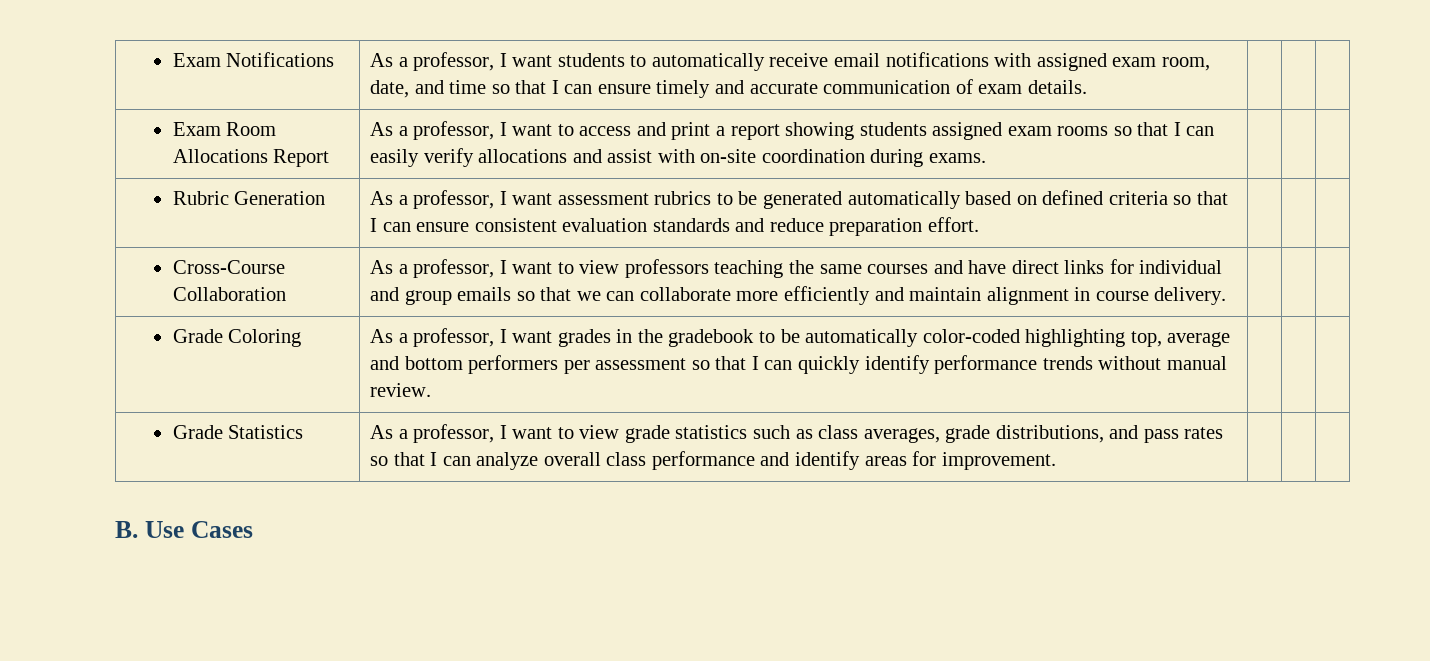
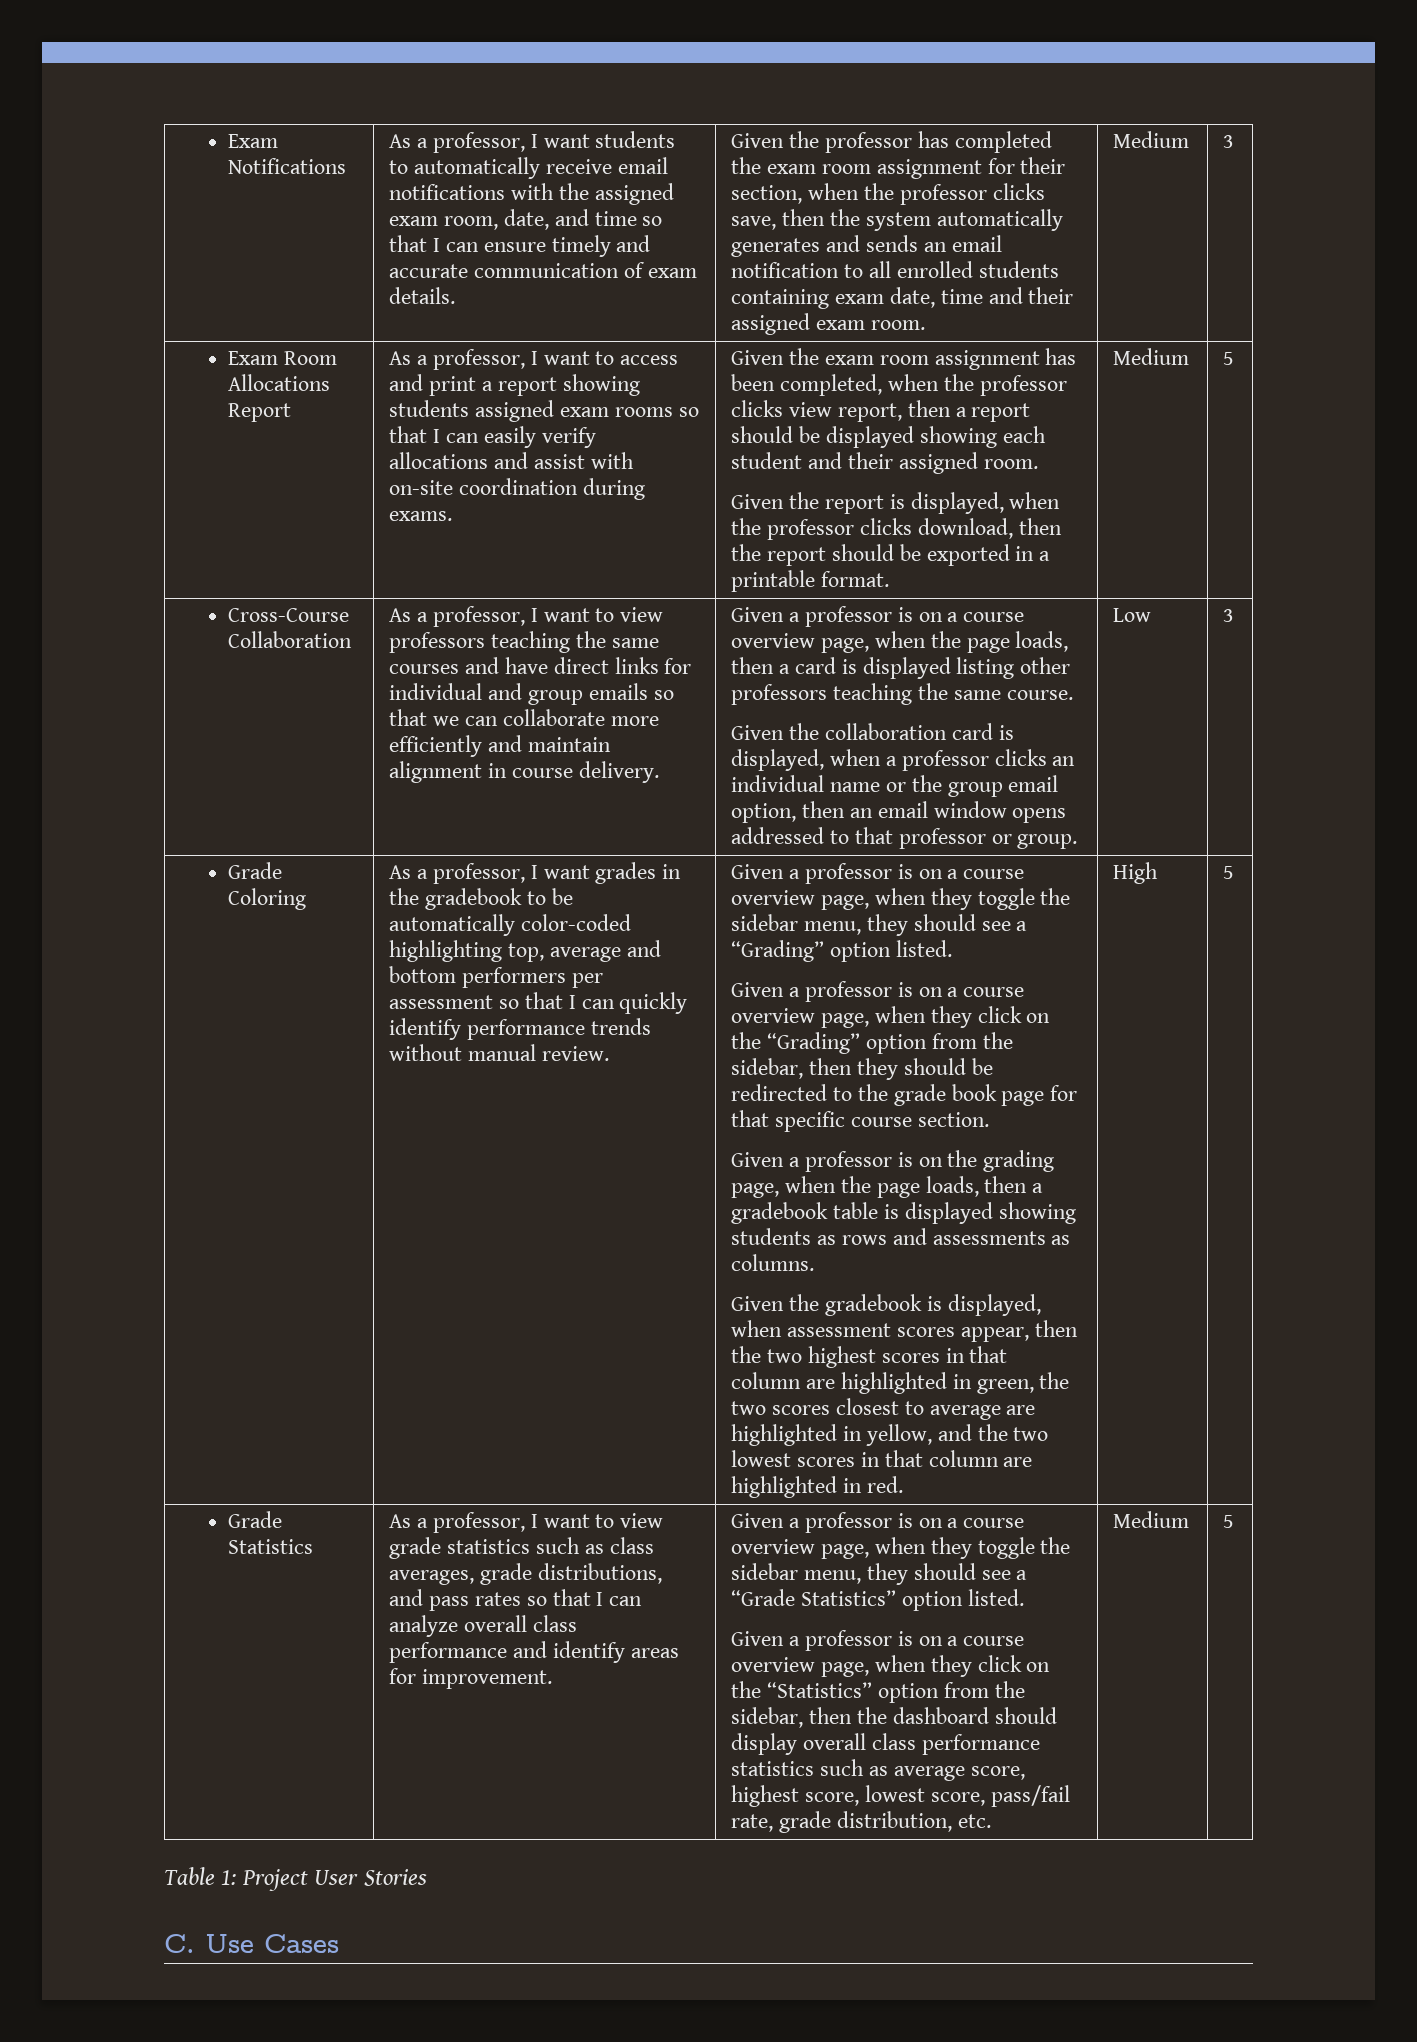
(1032, 60) none -> [559,183,590,200] the
(1087, 87) | | -> [731,131,1052,153] [731,157,1066,179] [731,183,1045,205] [731,209,1063,231] [731,235,1002,257] [731,261,1059,278] [731,287,1074,309] [731,313,926,335] [1113,131,1190,148] [1223,135,1235,148] Given the professor has completed the exam room assignment for their section, when the professor clicks save, then the system automatically generates and sends an email notification to all enrolled students containing exam date, time and their assigned exam room. | Medium | 3
[172,191,326,205] [370,190,1228,209] [370,217,980,236] | | // Rubric Generation | As a professor, I want assessment rubrics to be generated automatically based on defined criteria so that I can ensure consistent evaluation standards and reduce preparation effort. | | | -> [731,348,1077,370] [731,374,1067,396] [731,400,1031,422] [731,426,1046,448] [731,452,1038,474] [731,492,1061,514] [731,518,1062,540] [731,544,1051,566] [731,570,890,592] [1113,348,1190,365] [1223,352,1235,365] Given the exam room assignment has been completed, when the professor clicks view report, then a report should be displayed showing each student and their assigned room. // Given the report is displayed, when the professor clicks download, then the report should be exported in a printable format. | Medium | 5
(1227, 296) | | -> [731,606,1025,627] [731,631,1069,653] [731,657,1071,679] [731,683,1073,705] [731,723,1014,740] [731,749,1076,771] [731,775,1059,797] [731,801,1067,823] [731,827,1078,849] [1113,608,1152,622] [1223,609,1235,622] Given a professor is on a course overview page, when the page loads, then a card is displayed listing other professors teaching the same course. // Given the collaboration card is displayed, when a professor clicks an individual name or the group email option, then an email window opens addressed to that professor or group. | Low | 3
(432, 390) | | -> [731,863,1025,884] [731,888,1071,910] [731,914,1028,936] [731,940,953,962] [731,981,1025,1002] [731,1006,1051,1028] [731,1032,1013,1054] [731,1058,993,1080] [731,1084,1078,1106] [731,1110,989,1132] [731,1150,1055,1172] [731,1176,1044,1198] [731,1202,1076,1224] [731,1228,1071,1245] [731,1254,815,1271] [731,1294,1041,1316] [731,1320,1078,1342] [731,1346,1008,1368] [731,1372,1070,1394] [731,1398,1036,1420] [731,1424,1049,1446] [731,1450,1033,1467] [731,1476,904,1498] [1113,862,1159,884] [1223,866,1235,879] Given a professor is on a course overview page, when they toggle the sidebar menu, they should see a “Grading” option listed. // Given a professor is on a course overview page, when they click on the “Grading” option from the sidebar, then they should be redirected to the grade book page for that specific course section. // Given a professor is on the grading page, when the page loads, then a gradebook table is displayed showing students as rows and assessments as columns. // Given the gradebook is displayed, when assessment scores appear, then the two highest scores in that column are highlighted in green, the two scores closest to average are highlighted in yellow, and the two lowest scores in that column are highlighted in red. | High | 5
[115,521,138,538] | | // B. -> [731,1512,1025,1533] [731,1537,1071,1559] [731,1563,1028,1585] [731,1589,1024,1611] [731,1630,1025,1651] [731,1655,1051,1677] [731,1681,1025,1703] [731,1707,1057,1728] [731,1733,1040,1755] [731,1759,1025,1781] [731,1785,1070,1807] [731,1811,991,1833] [1113,1511,1190,1528] [1223,1515,1235,1528] [164,1867,427,1891] [164,1934,195,1953] Given a professor is on a course overview page, when they toggle the sidebar menu, they should see a “Grade Statistics” option listed. // Given a professor is on a course overview page, when they click on the “Statistics” option from the sidebar, then the dashboard should display overall class performance statistics such as average score, highest score, lowest score, pass/fail rate, grade distribution, etc. | Medium | 5 // Table 1: Project User Stories // C.

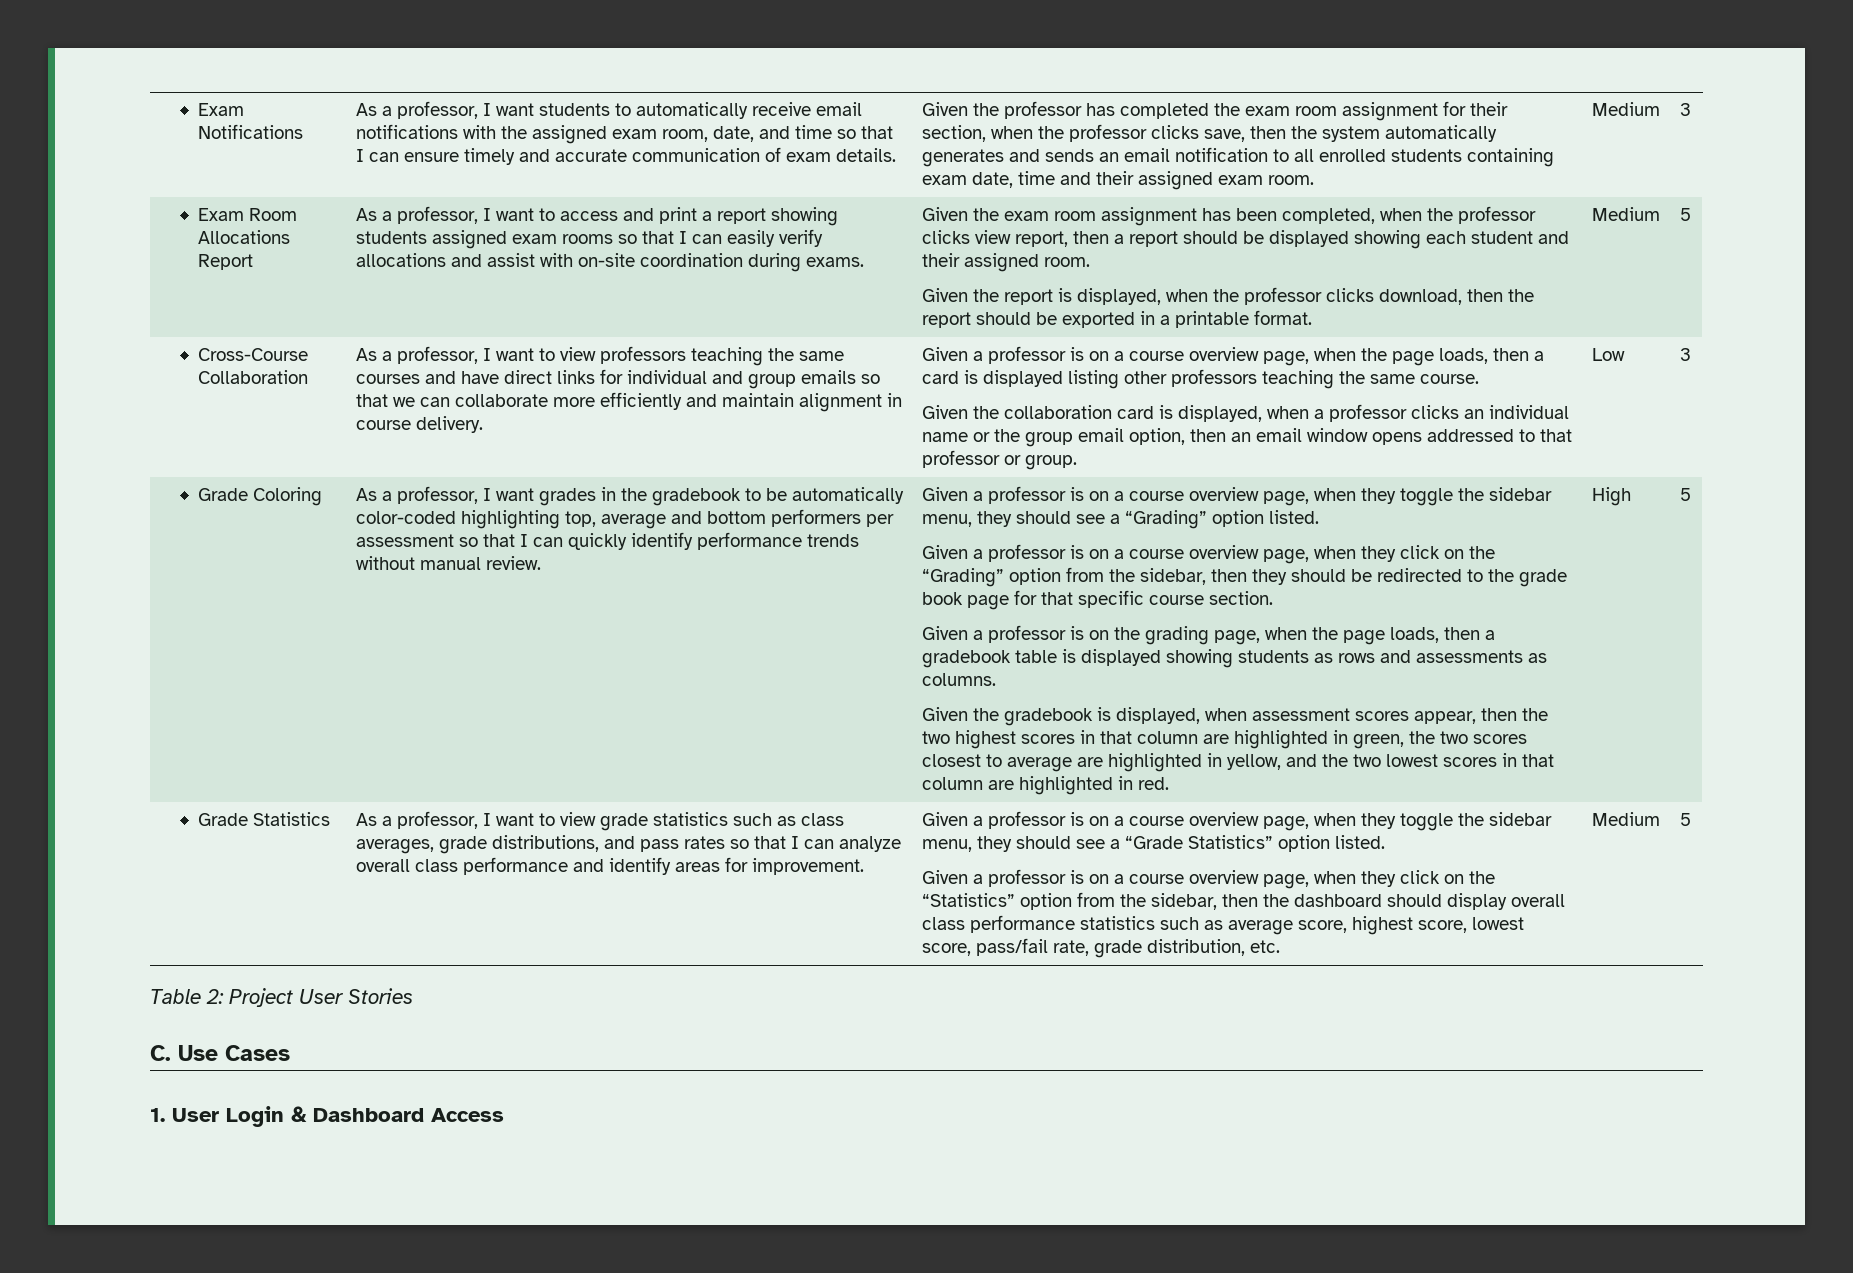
[221,1870,237,1885] 1: -> [206,989,224,1004] 2:
(339, 1943) none -> [150,1106,504,1127] // 1. User Login & Dashboard Access

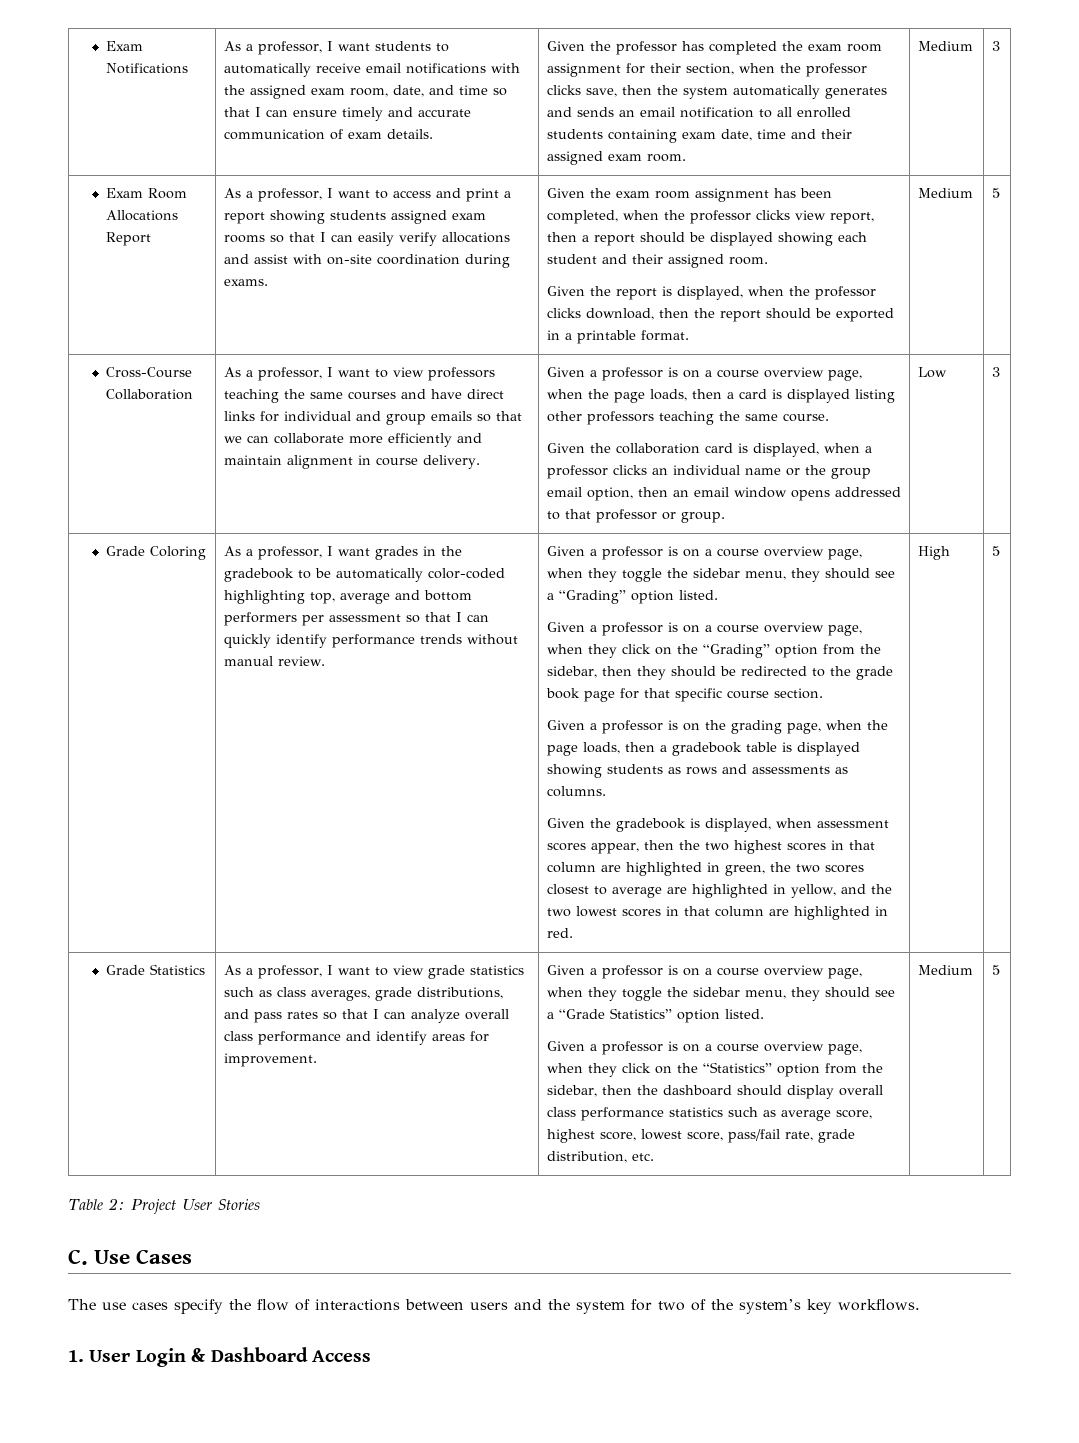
(290, 1053) none -> [68,1299,920,1314] // The use cases specify the flow of interactions between users and the system for two of the system’s key workflows.

